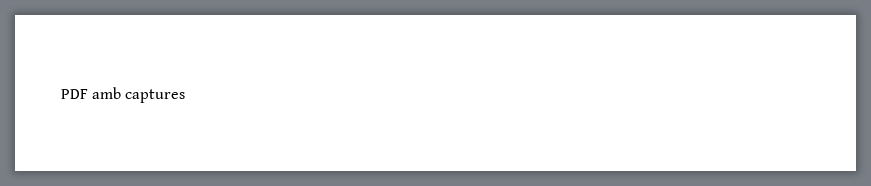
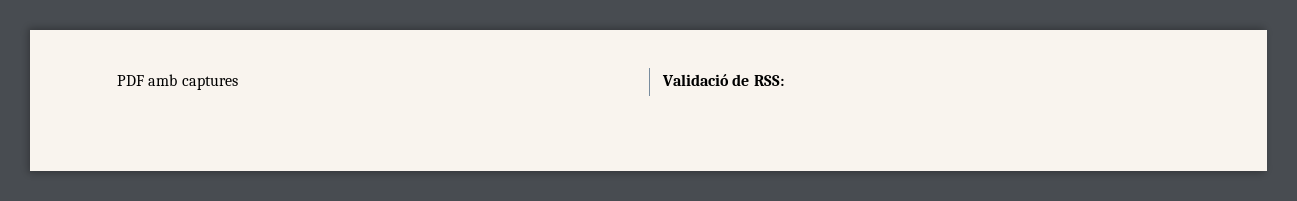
(186, 96) none -> [662,74,784,86] // Validació de RSS:

